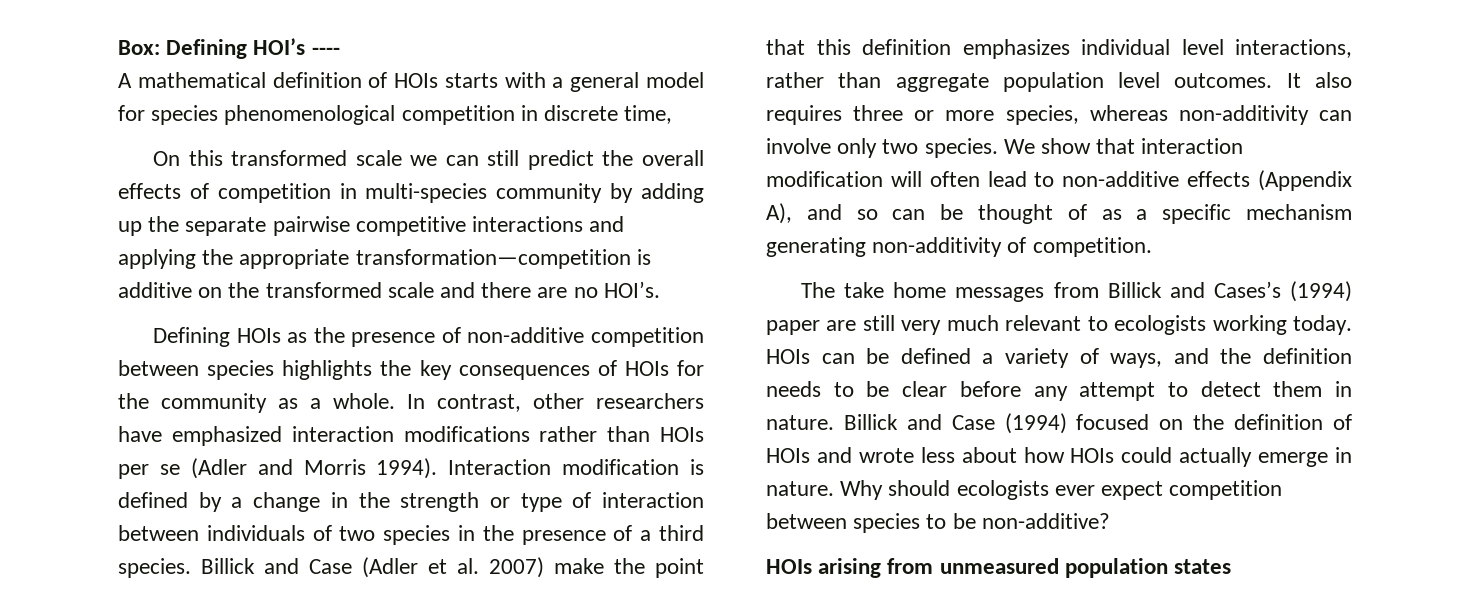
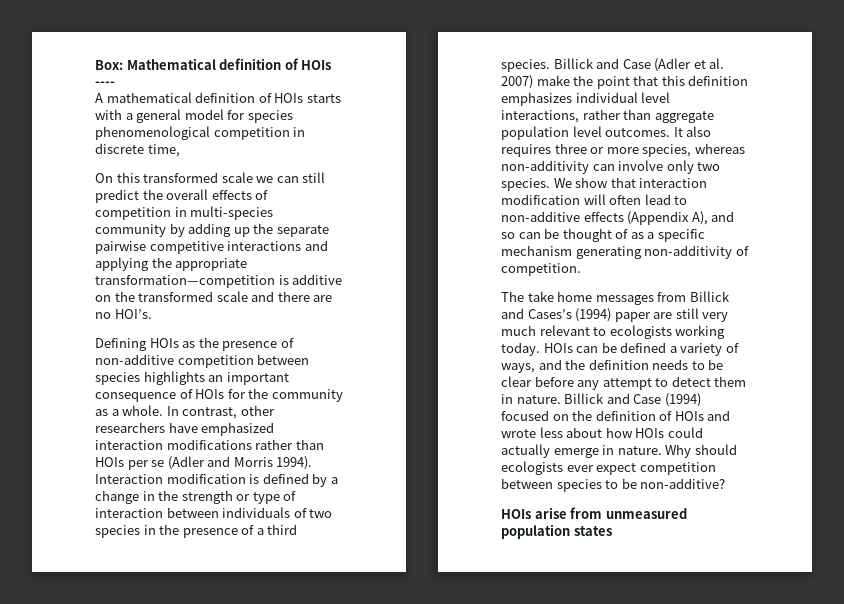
[166,38,306,59] Defining HOI’s -> [126,58,332,70] Mathematical definition of HOIs
[380,360,590,380] the key consequences -> [208,372,289,385] [95,392,176,402] an important consequence
[818,558,882,578] arising -> [534,507,567,519] arise

